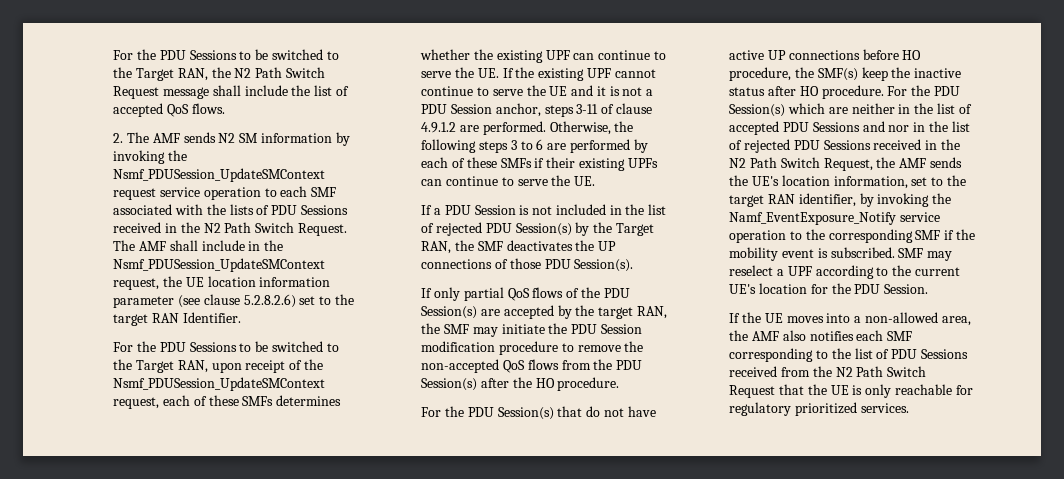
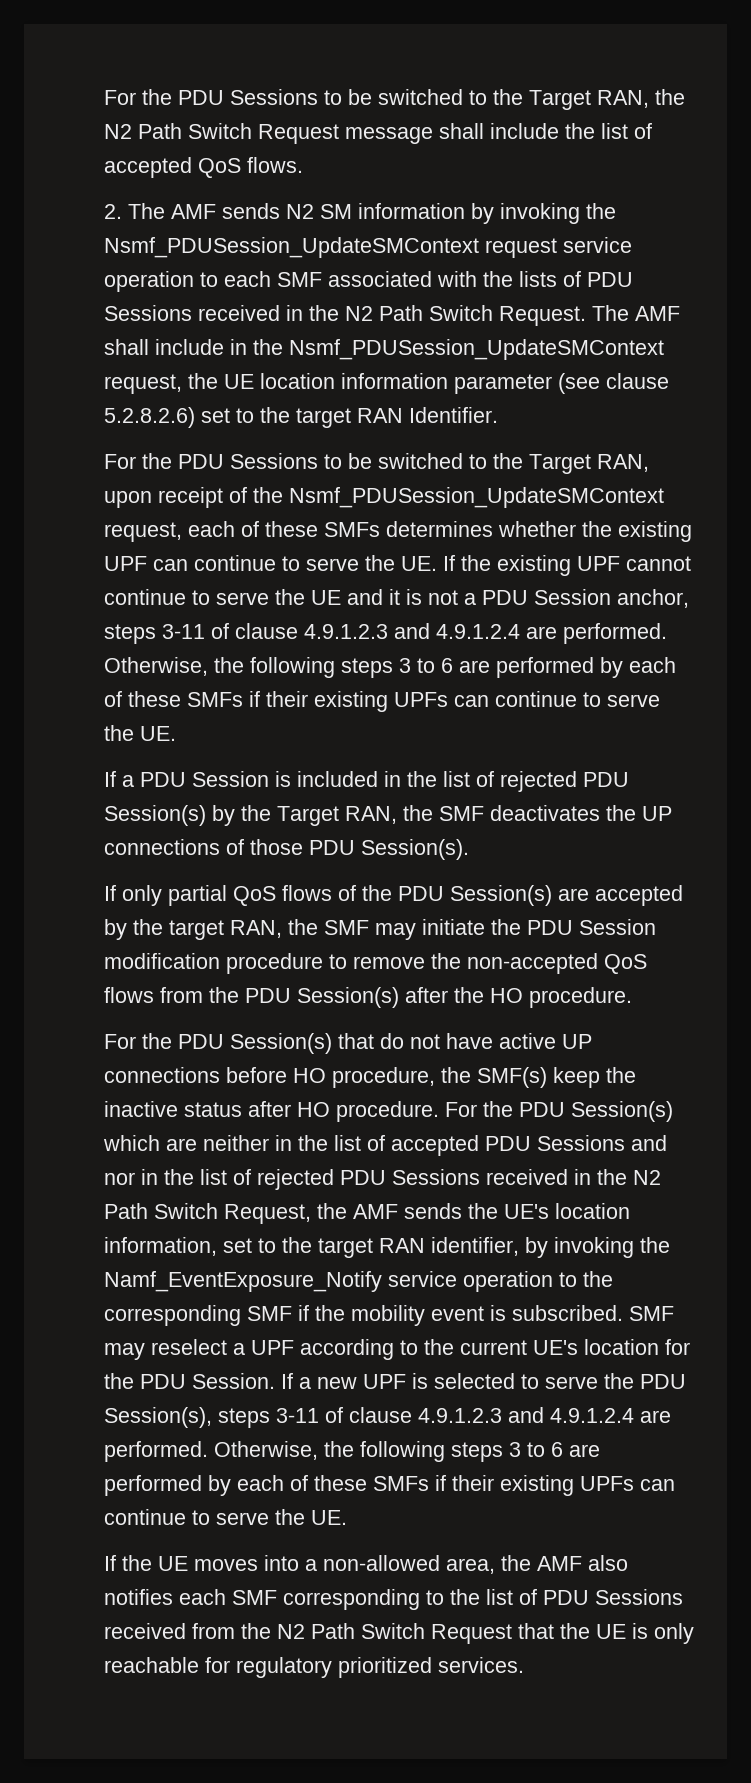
[421,122,457,133] 4.9.1.2 -> [304,623,521,639] 4.9.1.2.3 and 4.9.1.2.4
[532,206,553,215] not -> (292, 779) none
(929, 289) none -> [281,1373,687,1389] [104,1407,672,1428] [104,1441,601,1462] [104,1475,676,1496] [104,1509,348,1525] If a new UPF is selected to serve the PDU Session(s), steps 3-11 of clause 4.9.1.2.3 and 4.9.1.2.4 are performed. Otherwise, the following steps 3 to 6 are performed by each of these SMFs if their existing UPFs can continue to serve the UE.

